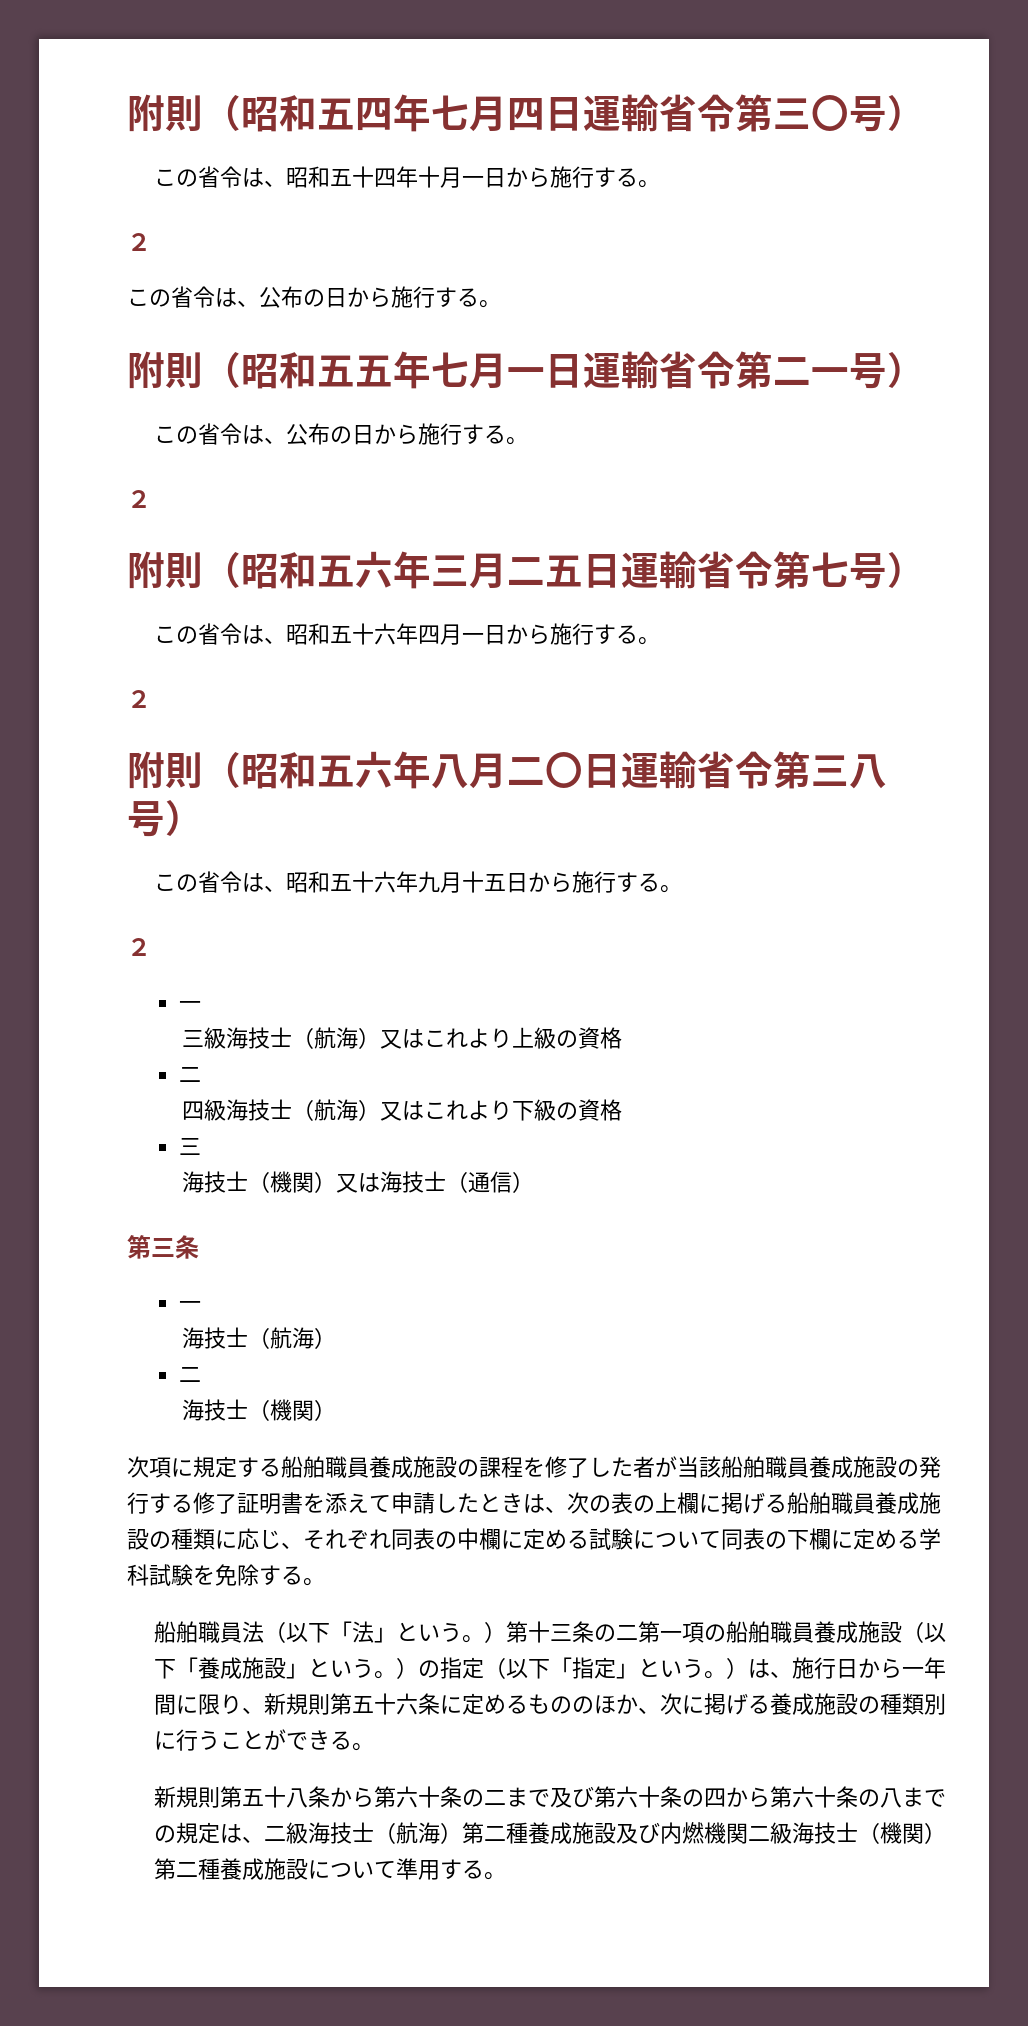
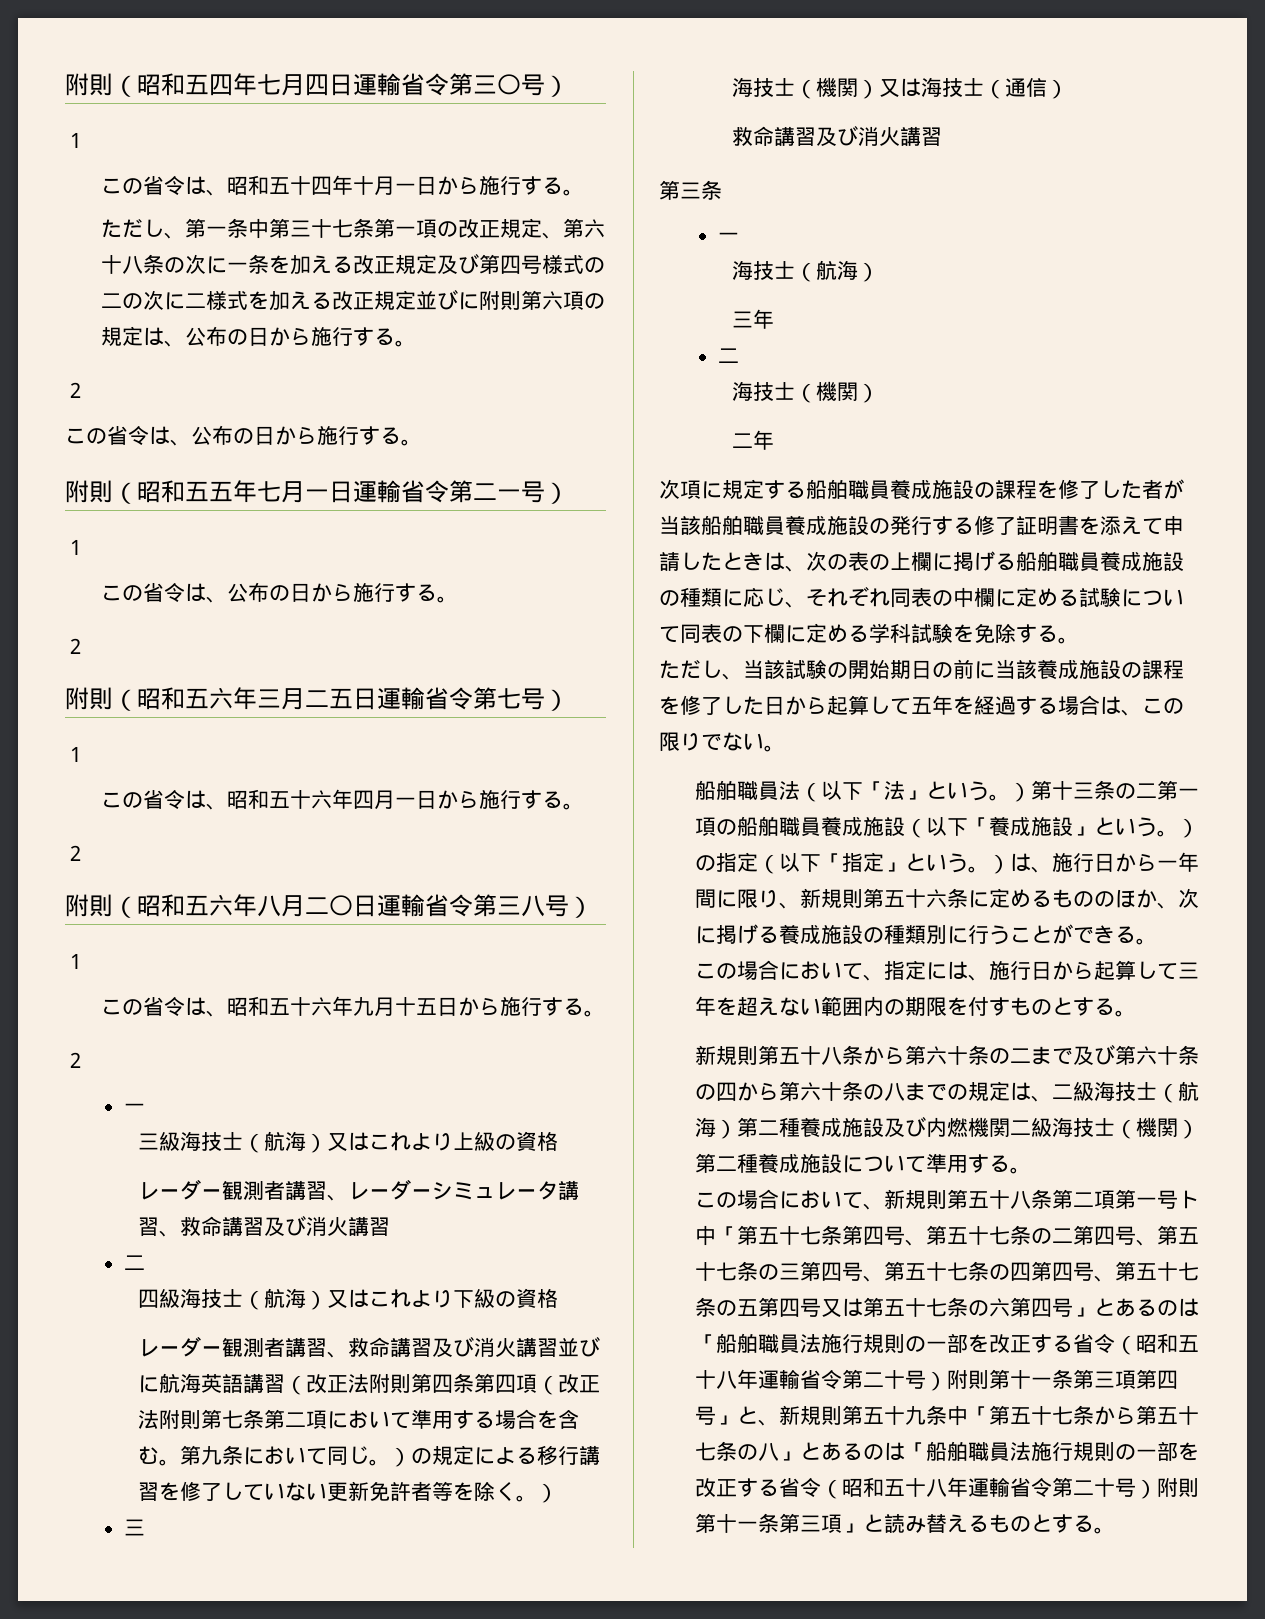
(925, 113) none -> [65,132,86,148] // １
(661, 184) none -> [101,218,606,239] [101,254,606,275] [101,290,606,311] [101,326,417,347] // ただし、第一条中第三十七条第一項の改正規定、第六十八条の次に一条を加える改正規定及び第四号様式の二の次に二様式を加える改正規定並びに附則第六項の規定は、公布の日から施行する。
(925, 370) none -> [65,539,86,555] // １
(925, 570) none -> [65,746,86,762] // １
(203, 818) none -> [65,953,86,969] // １
(622, 1038) none -> [137,1179,579,1201] [137,1216,390,1237] // レーダー観測者講習、レーダーシミュレータ講習、救命講習及び消火講習
(622, 1110) none -> [137,1336,600,1358] [137,1373,600,1395] [137,1409,579,1430] [137,1445,600,1467] [137,1481,558,1503] // レーダー観測者講習、救命講習及び消火講習並びに航海英語講習（改正法附則第四条第四項（改正法附則第七条第二項において準用する場合を含む。第九条において同じ。）の規定による移行講習を修了していない更新免許者等を除く。）
(534, 1182) none -> [731,126,942,146] // 救命講習及び消火講習
(336, 1338) none -> [731,309,774,329] // 三年
(336, 1410) none -> [731,430,774,450] // 二年
(325, 1582) none -> [659,659,1184,680] [659,695,1184,716] [659,732,785,752] // ただし、当該試験の開始期日の前に当該養成施設の課程を修了した日から起算して五年を経過する場合は、この限りでない。
(375, 1747) none -> [695,960,1200,981] [695,996,1137,1017] // この場合において、指定には、施行日から起算して三年を超えない範囲内の期限を付すものとする。
(507, 1876) none -> [695,1189,1200,1210] [695,1225,1200,1246] [695,1261,1200,1282] [695,1297,1200,1317] [695,1333,1200,1355] [695,1369,1179,1391] [695,1405,1200,1426] [695,1441,1200,1462] [695,1477,1200,1499] [695,1513,1116,1534] // この場合において、新規則第五十八条第二項第一号ト中「第五十七条第四号、第五十七条の二第四号、第五十七条の三第四号、第五十七条の四第四号、第五十七条の五第四号又は第五十七条の六第四号」とあるのは「船舶職員法施行規則の一部を改正する省令（昭和五十八年運輸省令第二十号）附則第十一条第三項第四号」と、新規則第五十九条中「第五十七条から第五十七条の八」とあるのは「船舶職員法施行規則の一部を改正する省令（昭和五十八年運輸省令第二十号）附則第十一条第三項」と読み替えるものとする。

